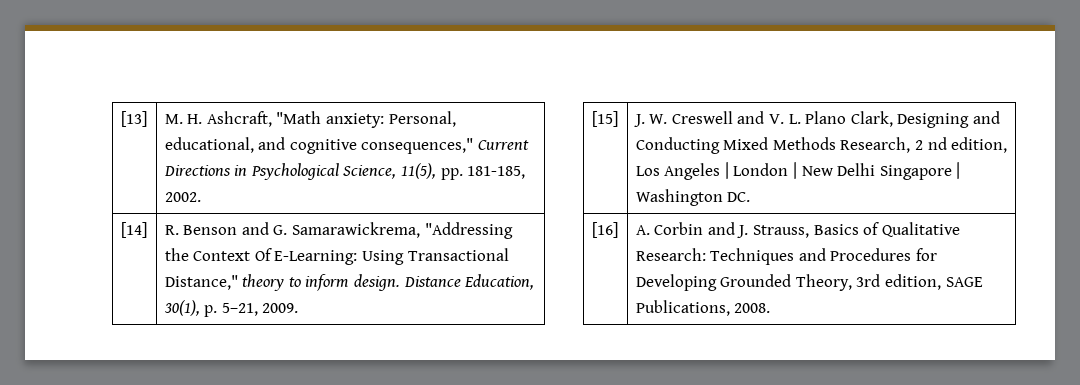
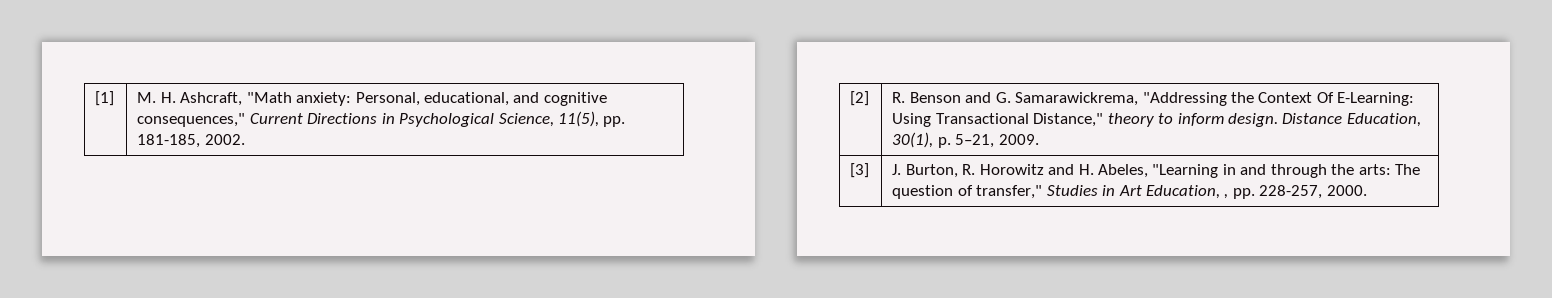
[120,111,147,127] [13] -> [95,91,115,106] [1]
[120,222,147,238] [14] -> [850,91,870,106] [2]
[591,111,618,127] [633,111,1000,128] [635,137,1008,154] [635,162,961,180] [635,189,751,206] [591,222,618,238] [635,222,960,238] [635,248,938,265] [635,274,983,291] [635,300,771,316] [15] | J. W. Creswell and V. L. Plano Clark, Designing and Conducting Mixed Methods Research, 2 nd edition, Los Angeles | London | New Delhi Singapore | Washington DC. // [16] | A. Corbin and J. Strauss, Basics of Qualitative Research: Techniques and Procedures for Developing Grounded Theory, 3rd edition, SAGE Publications, 2008. -> [850,163,870,178] [892,164,1421,178] [892,185,1367,199] [3] | J. Burton, R. Horowitz and H. Abeles, "Learning in and through the arts: The question of transfer," Studies in Art Education, , pp. 228-257, 2000.

